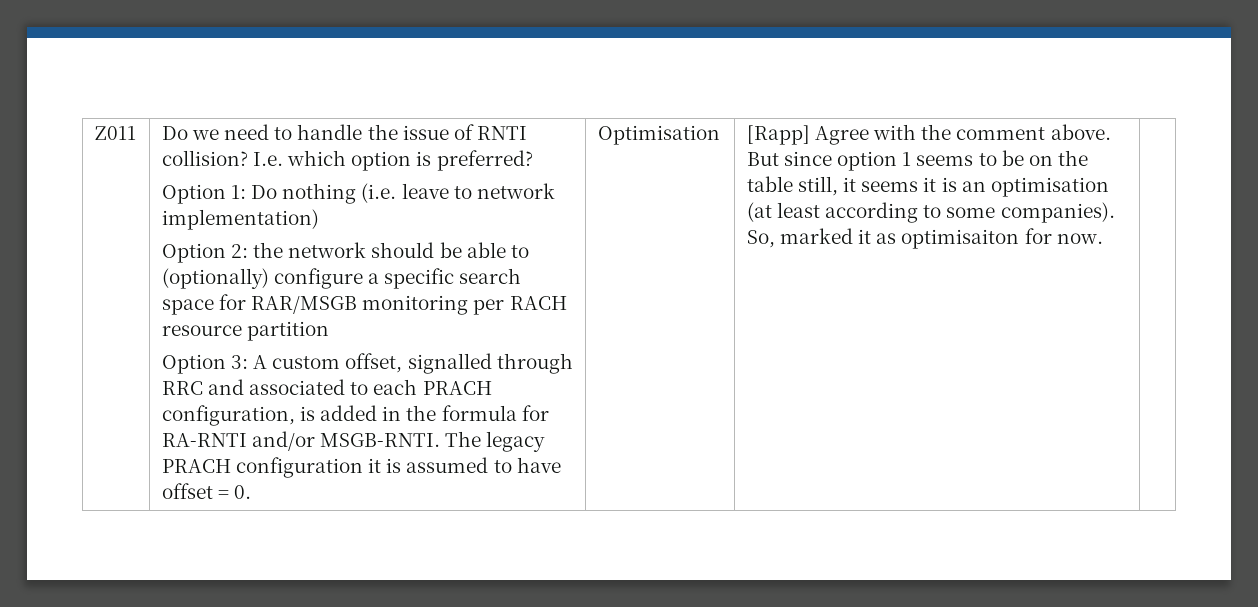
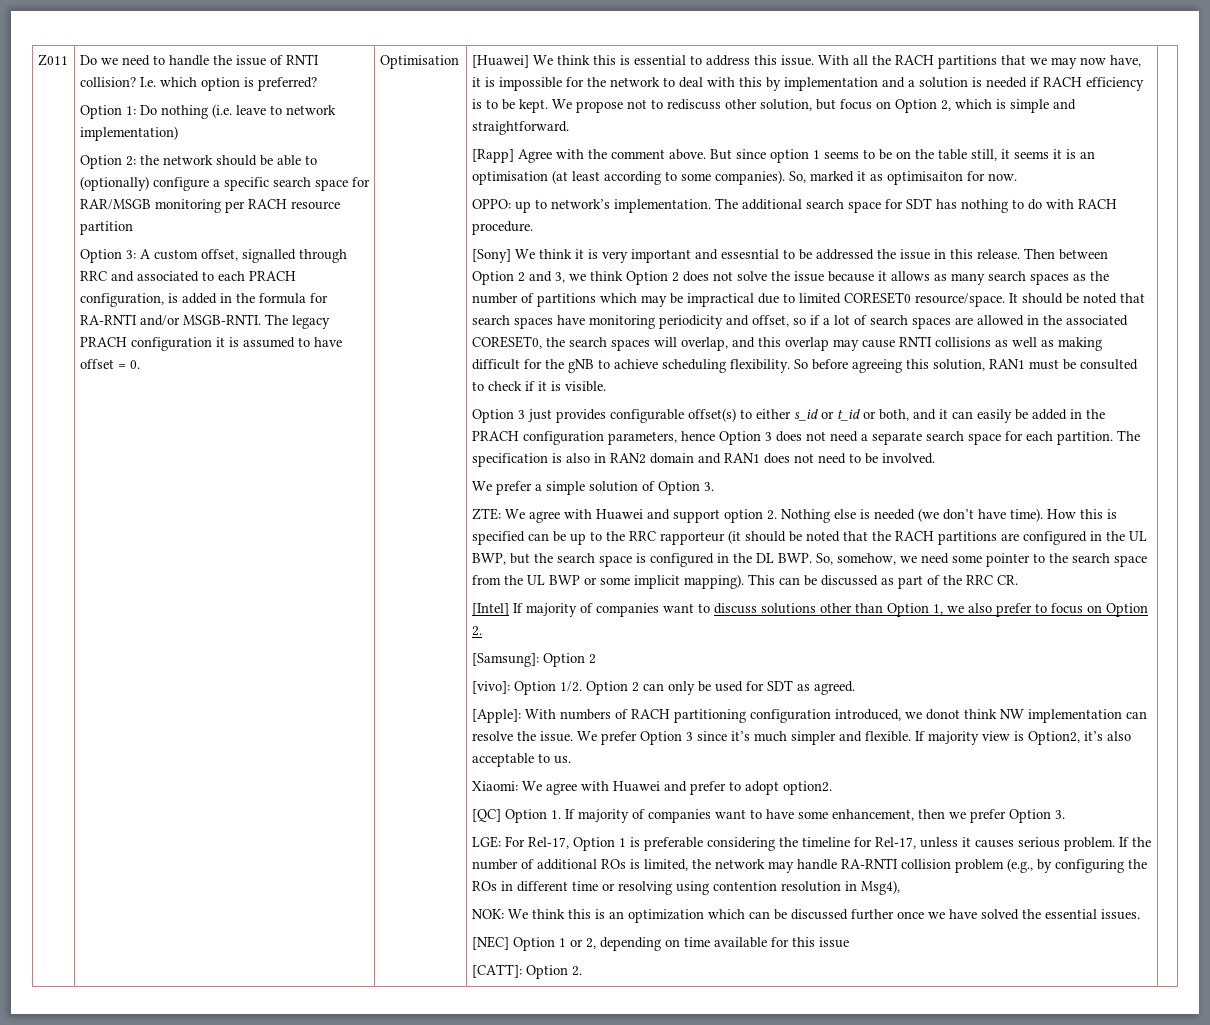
(720, 135) none -> [471,55,1141,69] [471,77,1144,91] [471,99,1076,113] [471,121,569,135] [Huawei] We think this is essential to address this issue. With all the RACH partitions that we may now have, it is impossible for the network to deal with this by implementation and a solution is needed if RACH efficiency is to be kept. We propose not to rediscuss other solution, but focus on Option 2, which is simple and straightforward. //
(1103, 238) none -> [471,198,1117,213] [471,221,533,235] [471,248,1108,263] [471,271,1109,285] [471,292,1145,307] [471,315,1128,329] [471,336,1102,351] [471,359,1138,373] [471,381,606,392] [471,408,1105,423] [471,430,1140,445] [471,453,935,467] [471,481,714,495] [471,508,1117,523] [471,530,1147,545] [471,553,1147,567] [471,574,1018,589] [471,603,1148,617] [471,626,482,636] [471,653,596,667] [471,680,855,695] [471,709,1147,723] [471,731,1131,745] [471,753,571,767] [471,781,832,795] [471,809,1065,823] [471,836,1151,851] [471,858,1147,873] [471,880,900,895] [471,909,1140,923] [471,936,849,951] [471,964,582,979] // OPPO: up to network’s implementation. The additional search space for SDT has nothing to do with RACH procedure. // [Sony] We think it is very important and essesntial to be addressed the issue in this release. Then between Option 2 and 3, we think Option 2 does not solve the issue because it allows as many search spaces as the number of partitions which may be impractical due to limited CORESET0 resource/space. It should be noted that search spaces have monitoring periodicity and offset, so if a lot of search spaces are allowed in the associated CORESET0, the search spaces will overlap, and this overlap may cause RNTI collisions as well as making difficult for the gNB to achieve scheduling flexibility. So before agreeing this solution, RAN1 must be consulted to check if it is visible. // Option 3 just provides configurable offset(s) to either s_id or t_id or both, and it can easily be added in the PRACH configuration parameters, hence Option 3 does not need a separate search space for each partition. The specification is also in RAN2 domain and RAN1 does not need to be involved. // We prefer a simple solution of Option 3. // ZTE: We agree with Huawei and support option 2. Nothing else is needed (we don’t have time). How this is specified can be up to the RRC rapporteur (it should be noted that the RACH partitions are configured in the UL BWP, but the search space is configured in the DL BWP. So, somehow, we need some pointer to the search space from the UL BWP or some implicit mapping). This can be discussed as part of the RRC CR. // [Intel] If majority of companies want to discuss solutions other than Option 1, we also prefer to focus on Option 2. // [Samsung]: Option 2 // [vivo]: Option 1/2. Option 2 can only be used for SDT as agreed. // [Apple]: With numbers of RACH partitioning configuration introduced, we donot think NW implementation can resolve the issue. We prefer Option 3 since it’s much simpler and flexible. If majority view is Option2, it’s also acceptable to us. // Xiaomi: We agree with Huawei and prefer to adopt option2. // [QC] Option 1. If majority of companies want to have some enhancement, then we prefer Option 3. // LGE: For Rel-17, Option 1 is preferable considering the timeline for Rel-17, unless it causes serious problem. If the number of additional ROs is limited, the network may handle RA-RNTI collision problem (e.g., by configuring the ROs in different time or resolving using contention resolution in Msg4), // NOK: We think this is an optimization which can be discussed further once we have solved the essential issues. // [NEC] Option 1 or 2, depending on time available for this issue // [CATT]: Option 2.

